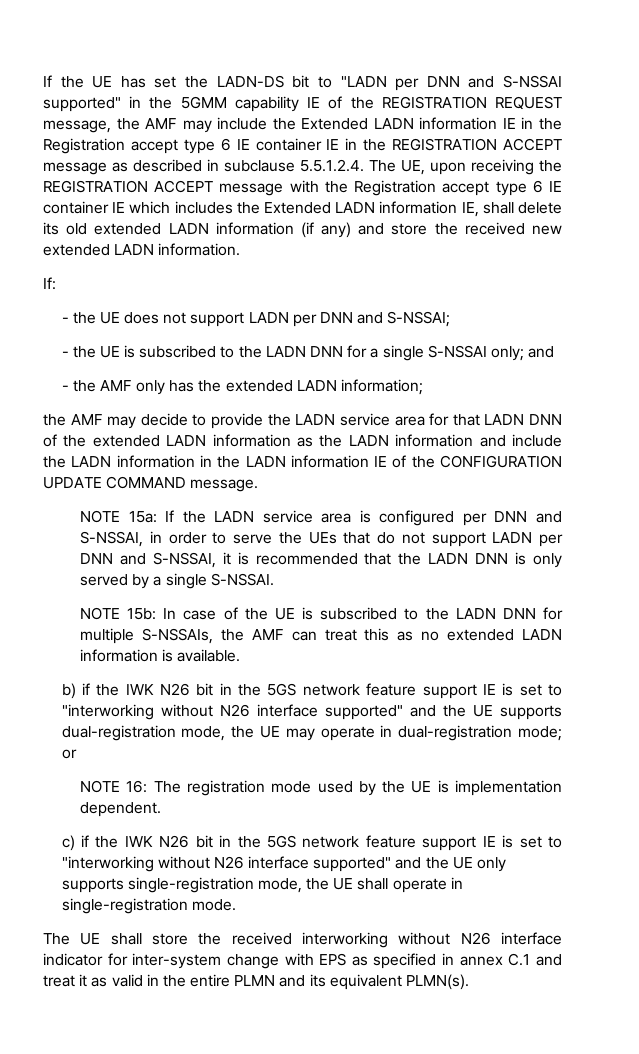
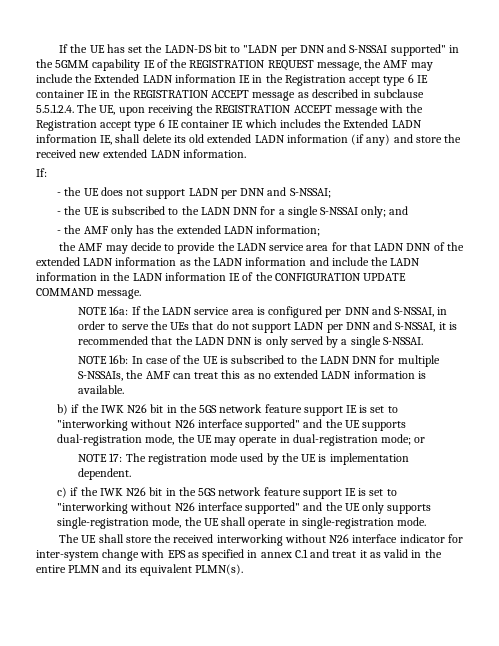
[128,511,157,523] 15a: -> [109,306,129,315] 16a:
[127,608,157,620] 15b: -> [109,355,129,364] 16b:
[126,780,148,793] 16: -> [109,453,123,462] 17:

